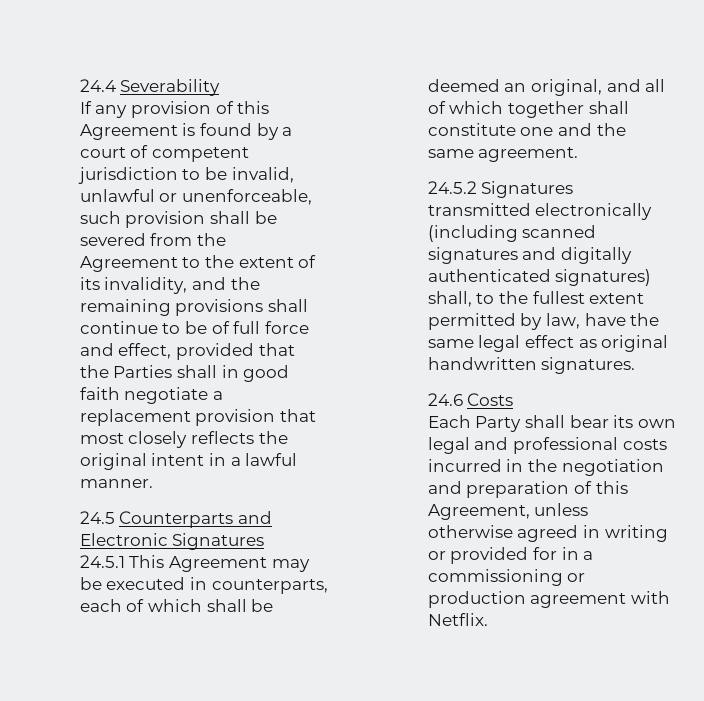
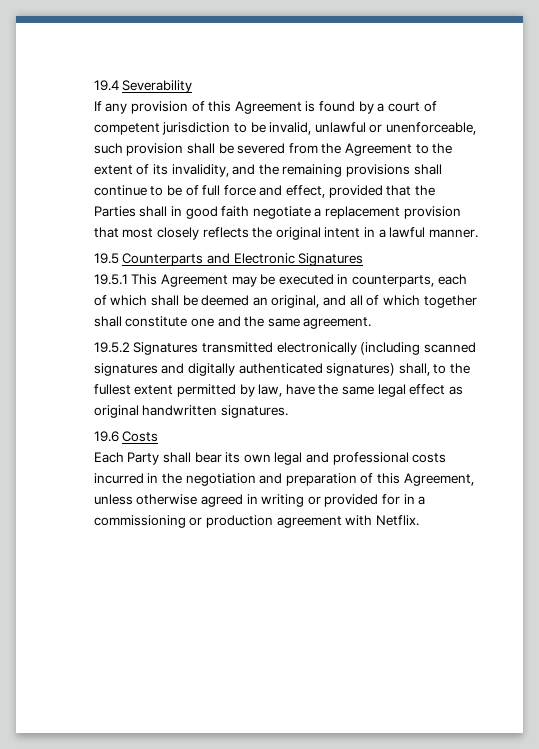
[79,79,116,92] 24.4 -> [93,80,119,91] 19.4
[79,511,115,524] 24.5 -> [93,253,119,264] 19.5
[79,555,125,568] 24.5.1 -> [93,274,128,285] 19.5.1
[427,181,477,194] 24.5.2 -> [93,342,130,353] 19.5.2
[427,393,463,406] 24.6 -> [93,431,119,442] 19.6

